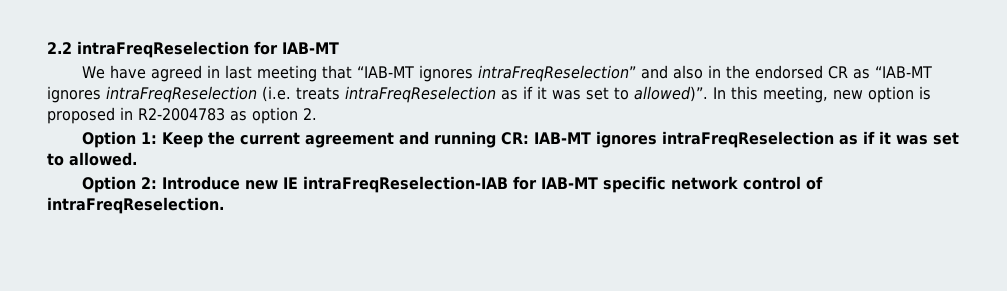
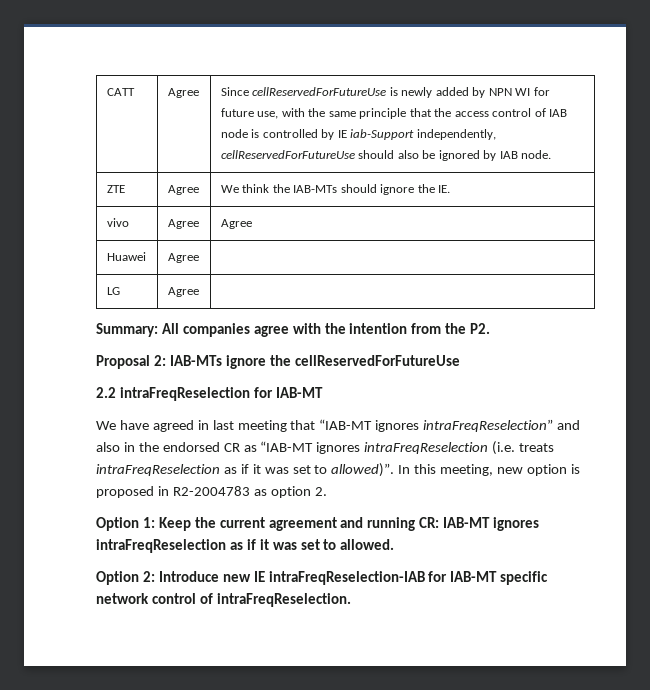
(47, 48) none -> [106,88,135,96] [167,88,199,98] [220,87,550,98] [220,108,568,119] [220,129,496,140] [220,150,552,161] [106,185,125,193] [167,185,199,195] [220,184,451,195] [106,218,129,227] [167,219,199,229] [220,219,252,229] [106,252,146,261] [167,253,199,263] [106,287,120,295] [167,287,199,297] [96,323,491,337] [96,355,460,369] CATT | Agree | Since cellReservedForFutureUse is newly added by NPN WI for future use, with the same principle that the access control of IAB node is controlled by IE iab-Support independently, cellReservedForFutureUse should also be ignored by IAB node. // ZTE | Agree | We think the IAB-MTs should ignore the IE. // vivo | Agree | Agree // Huawei | Agree | // LG | Agree | // Summary: All companies agree with the intention from the P2. // Proposal 2: IAB-MTs ignore the cellReservedForFutureUse //

